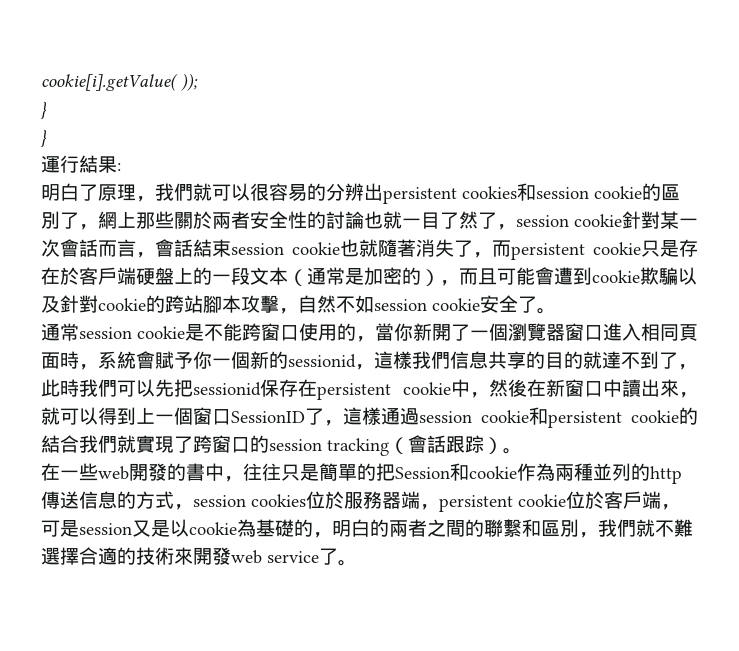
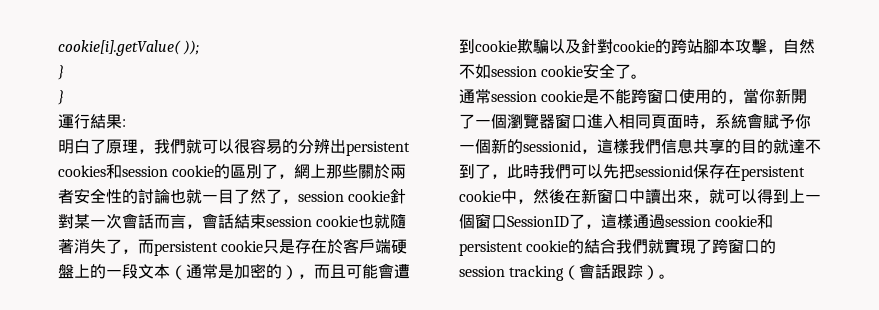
[41,463,682,484] [41,491,680,512] [41,519,693,538] [41,547,357,566] // 在一些web開發的書中，往往只是簡單的把Session和cookie作為兩種並列的http傳送信息的方式，session cookies位於服務器端，persistent cookie位於客戶端，可是session又是以cookie為基礎的，明白的兩者之間的聯繫和區別，我們就不難選擇合適的技術來開發web service了。 -> (676, 276) none

